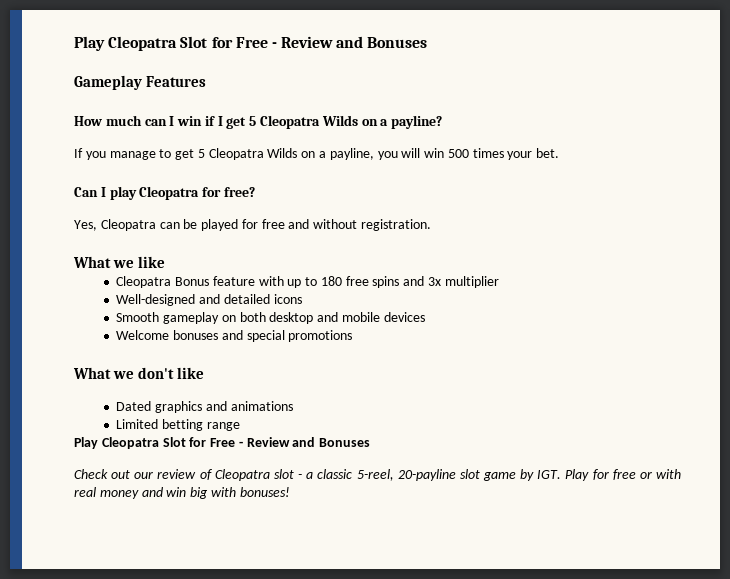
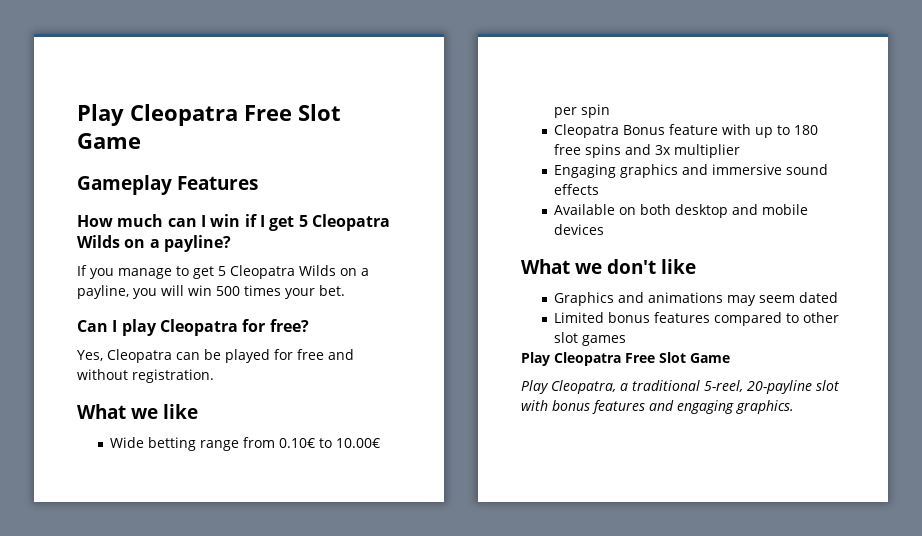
[74,36,428,51] Play Cleopatra Slot for Free - Review and Bonuses -> [77,104,341,126] [77,133,141,149] Play Cleopatra Free Slot Game
(166, 262) none -> [110,437,381,451] [554,104,611,118] // Wide betting range from 0.10€ to 10.00€ per spin
[116,294,302,306] [116,312,219,324] Well-designed and detailed icons // Smooth gameplay -> [554,164,829,178] [554,184,600,195] [554,204,616,215] Engaging graphics and immersive sound effects // Available
[116,330,353,342] // Welcome bonuses and special promotions -> (605, 229) none
[116,401,202,413] Dated graphics -> [554,292,615,306] Graphics
[116,419,240,431] [74,437,371,449] [74,469,681,481] [74,487,290,499] // Limited betting range // Play Cleopatra Slot for Free - Review and Bonuses // Check out our review of Cleopatra slot - a classic 5-reel, 20-payline slot game by IGT. Play for free or with real money and win big with bonuses! -> [727,292,839,306] [554,312,840,326] [554,332,627,346] [521,352,730,366] [521,380,839,394] [521,400,794,414] may seem dated // Limited bonus features compared to other slot games // Play Cleopatra Free Slot Game // Play Cleopatra, a traditional 5-reel, 20-payline slot with bonus features and engaging graphics.

